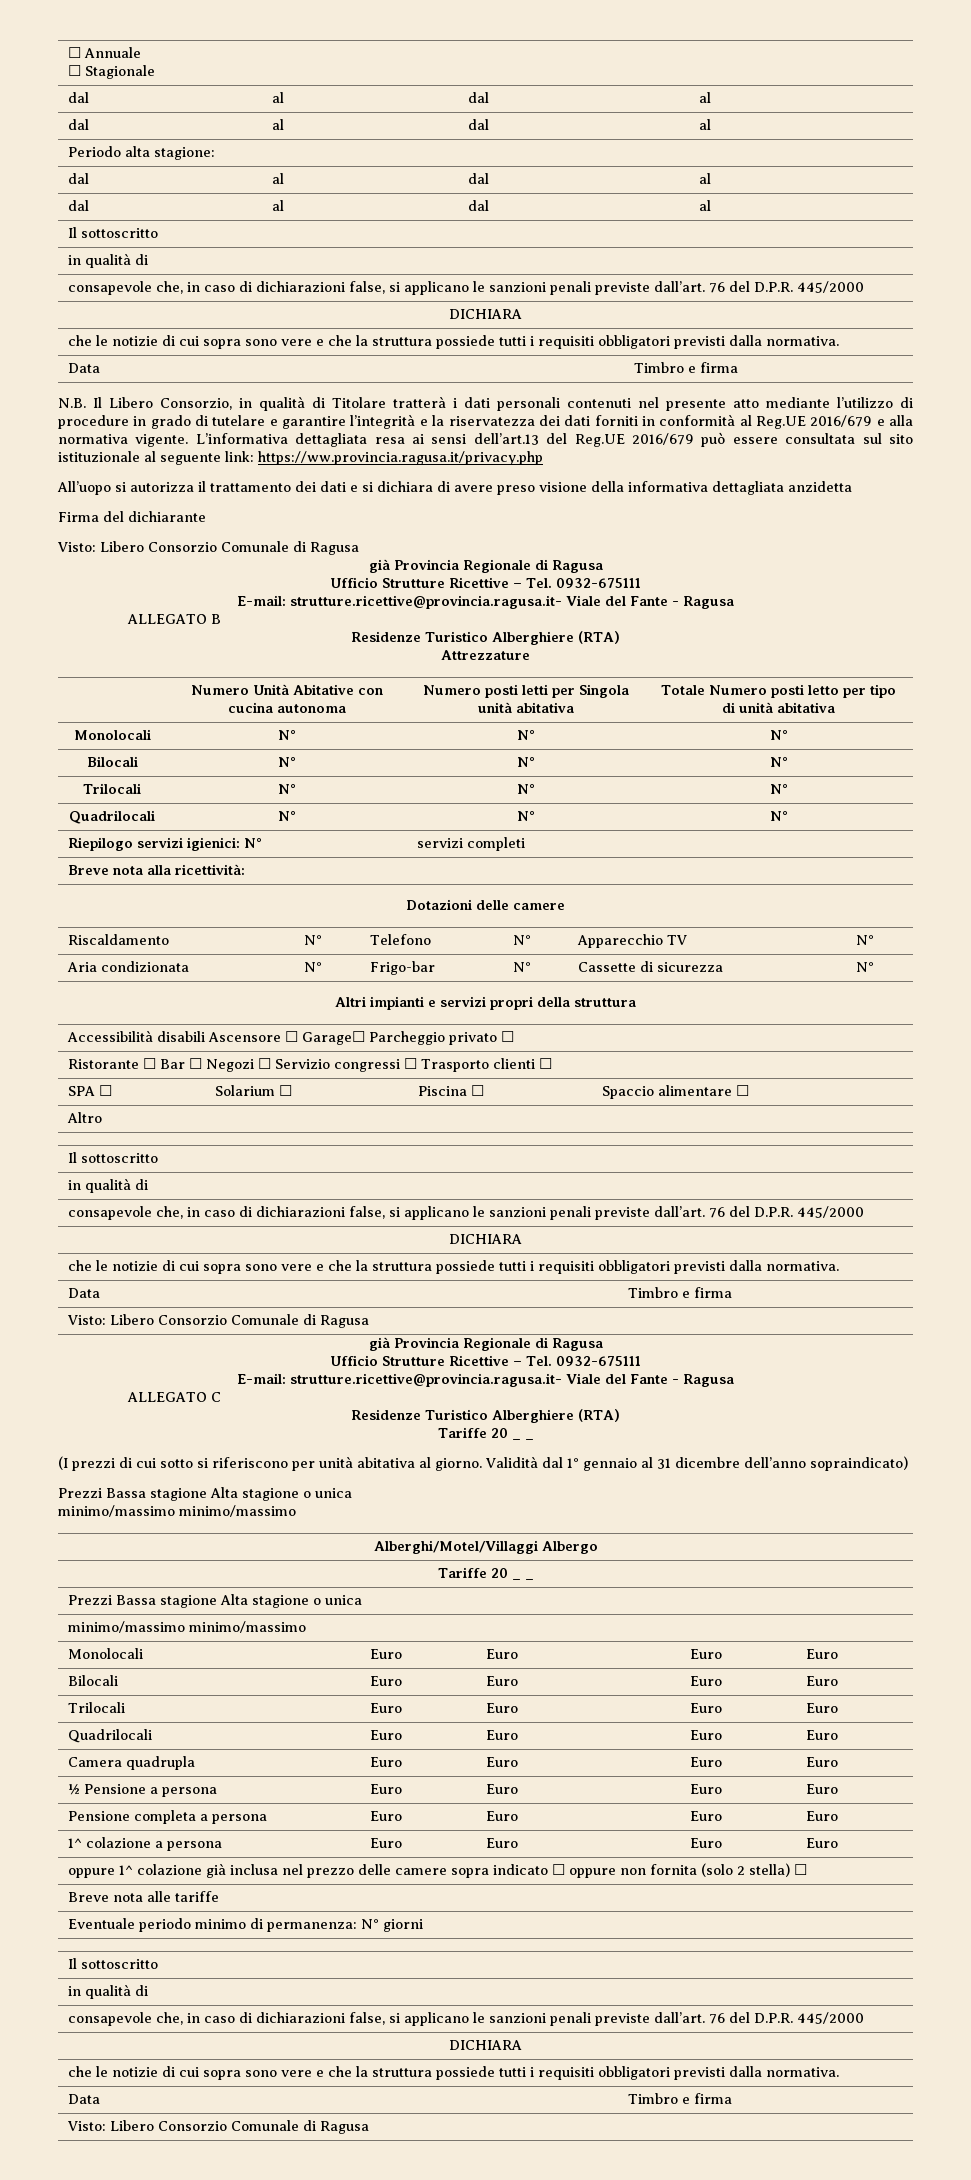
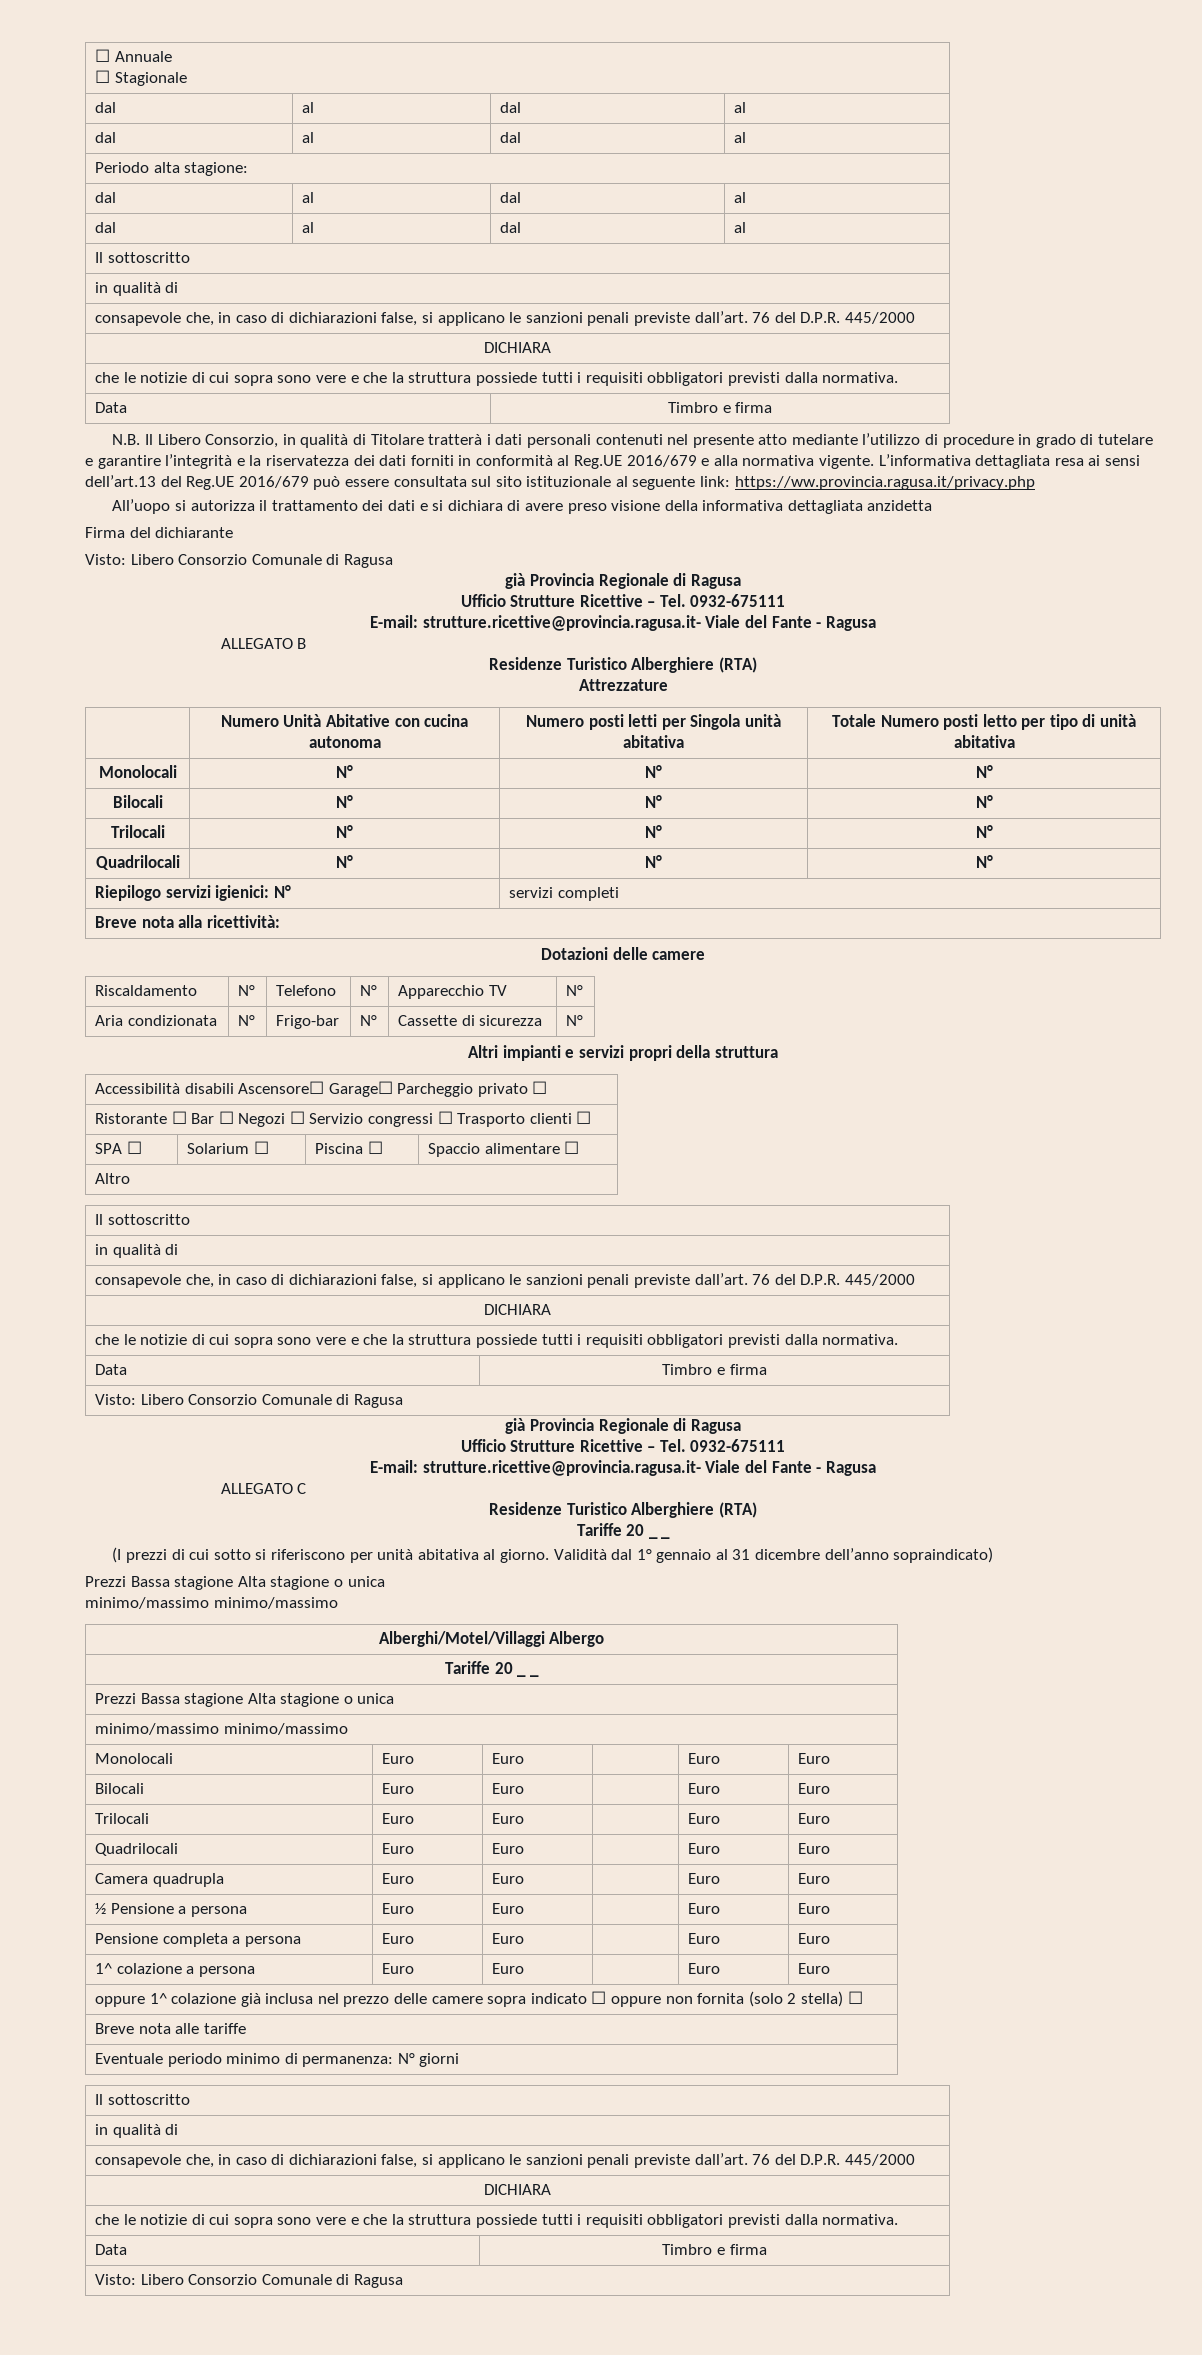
[208,1031,299,1042] Ascensore ☐ -> [238,1081,325,1094] Ascensore☐

